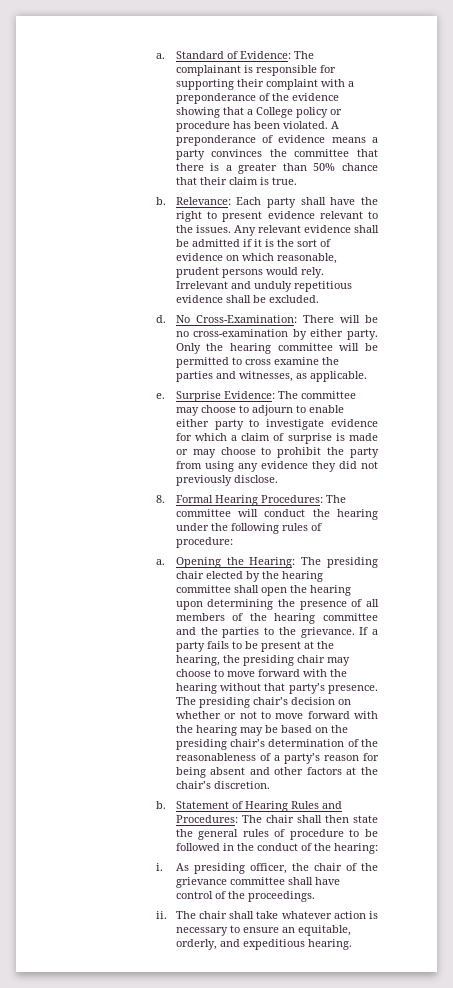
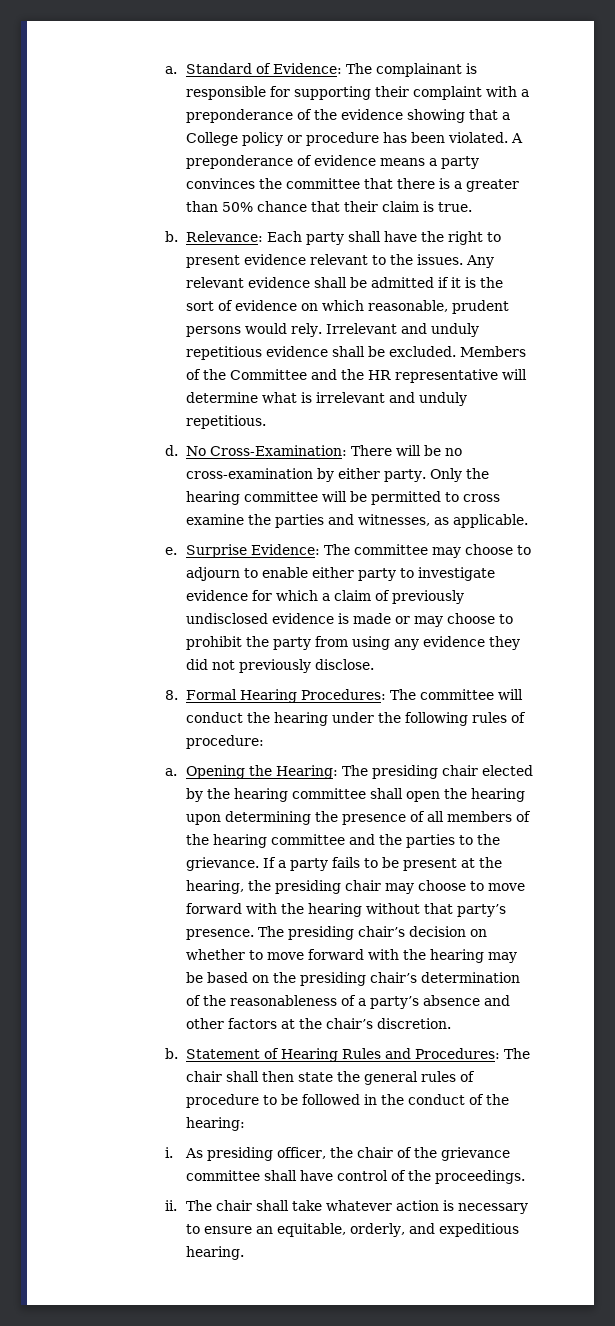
(319, 299) none -> [460,346,527,357] [186,369,528,383] [186,392,468,406] [186,415,267,429] Members of the Committee and the HR representative will determine what is irrelevant and unduly repetitious.
[287,433,332,444] surprise -> [392,590,465,604] [186,613,335,624] previously undisclosed evidence
[224,711,257,719] or not -> (246, 954) none
[323,753,379,761] [175,767,246,778] reason for being absent -> [423,995,481,1006] absence

